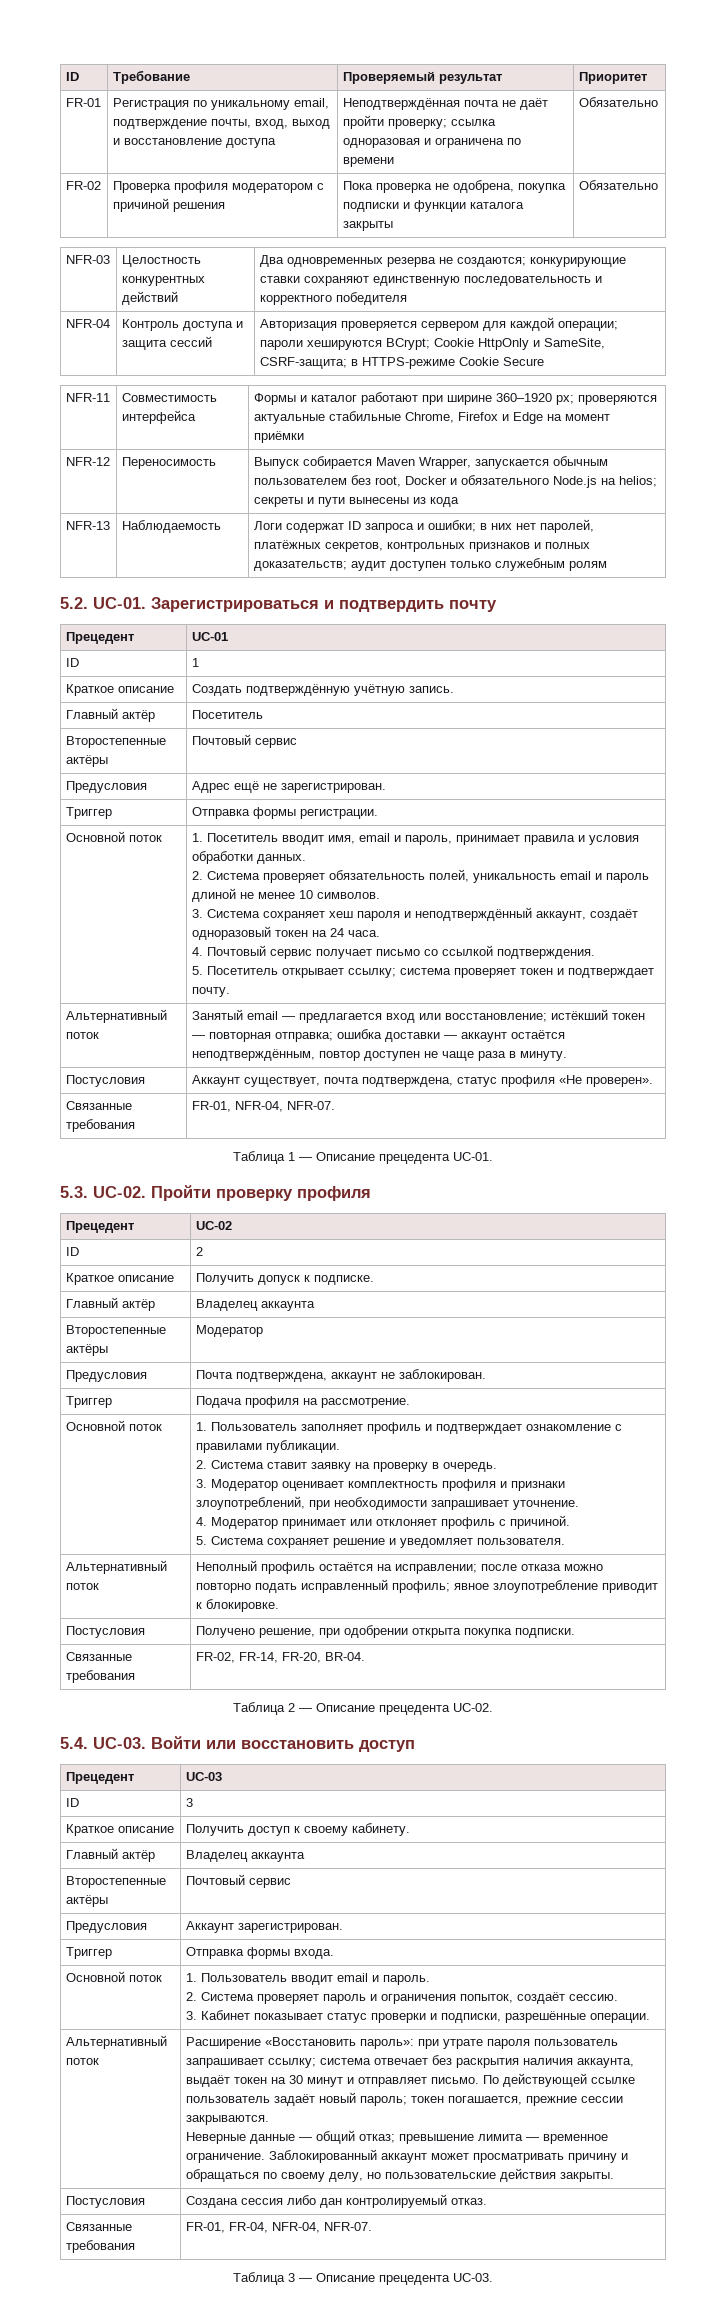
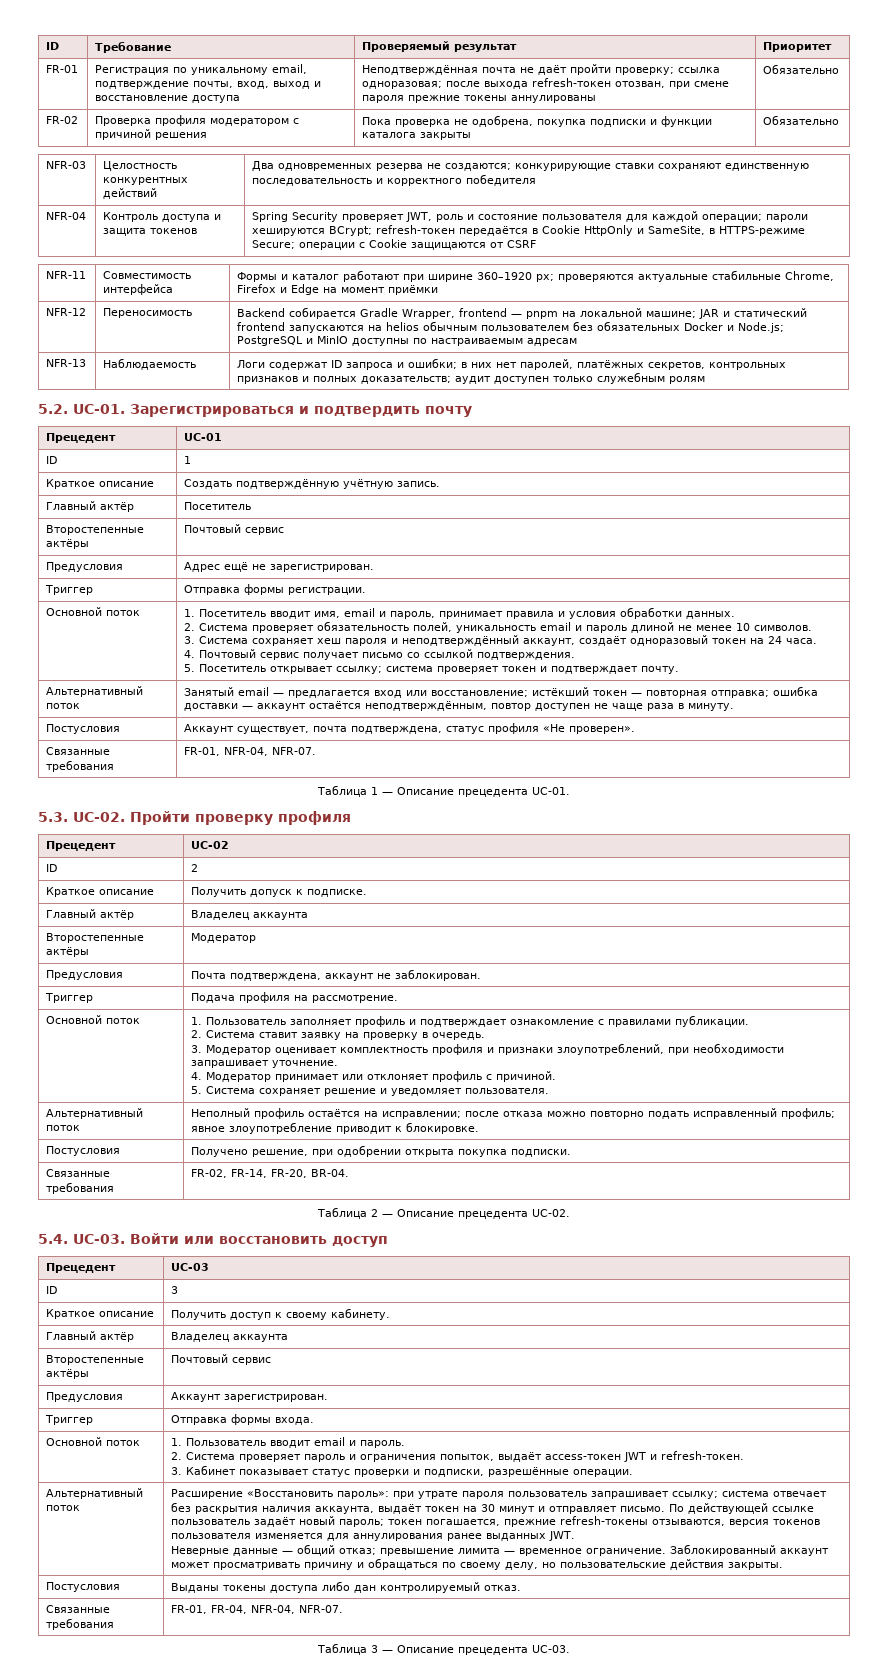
[342,138,521,148] [342,157,394,167] одноразовая и ограничена по времени -> [362,78,730,89] [362,95,597,103] одноразовая; после выхода refresh-токен отозван, при смене пароля прежние токены аннулированы
[169,336,212,347] [259,319,479,331] сессий | Авторизация проверяется сервером -> [150,228,198,234] [252,212,623,222] токенов | Spring Security проверяет JWT, роль и состояние пользователя
(430, 344) none -> [376,225,539,236] refresh-токен передаётся в
[259,357,347,369] CSRF-защита; -> (706, 230) none
[458,357,544,366] Cookie Secure -> [252,239,537,250] Secure; операции с Cookie защищаются от CSRF
[253,456,549,469] Выпуск собирается Maven Wrapper, запускается -> [237,307,808,319] [237,322,420,333] Backend собирается Gradle Wrapper, frontend — pnpm на локальной машине; JAR и статический frontend запускаются на helios
[374,476,401,487] root, -> [597,321,681,331] обязательных
[460,475,657,488] [253,497,459,507] обязательного Node.js на helios; секреты и пути вынесены из кода -> [738,322,785,333] [237,336,578,346] Node.js; PostgreSQL и MinIO доступны по настраиваемым адресам
[516,1992,618,2004] создаёт сессию. -> [498,1451,745,1462] выдаёт access-токен JWT и refresh-токен.
[580,2096,623,2103] [185,2115,269,2125] сессии закрываются. -> [560,1516,821,1527] [171,1531,576,1541] refresh-токены отзываются, версия токенов пользователя изменяется для аннулирования ранее выданных JWT.
[185,2196,283,2208] Создана сессия -> [171,1583,319,1593] Выданы токены доступа

